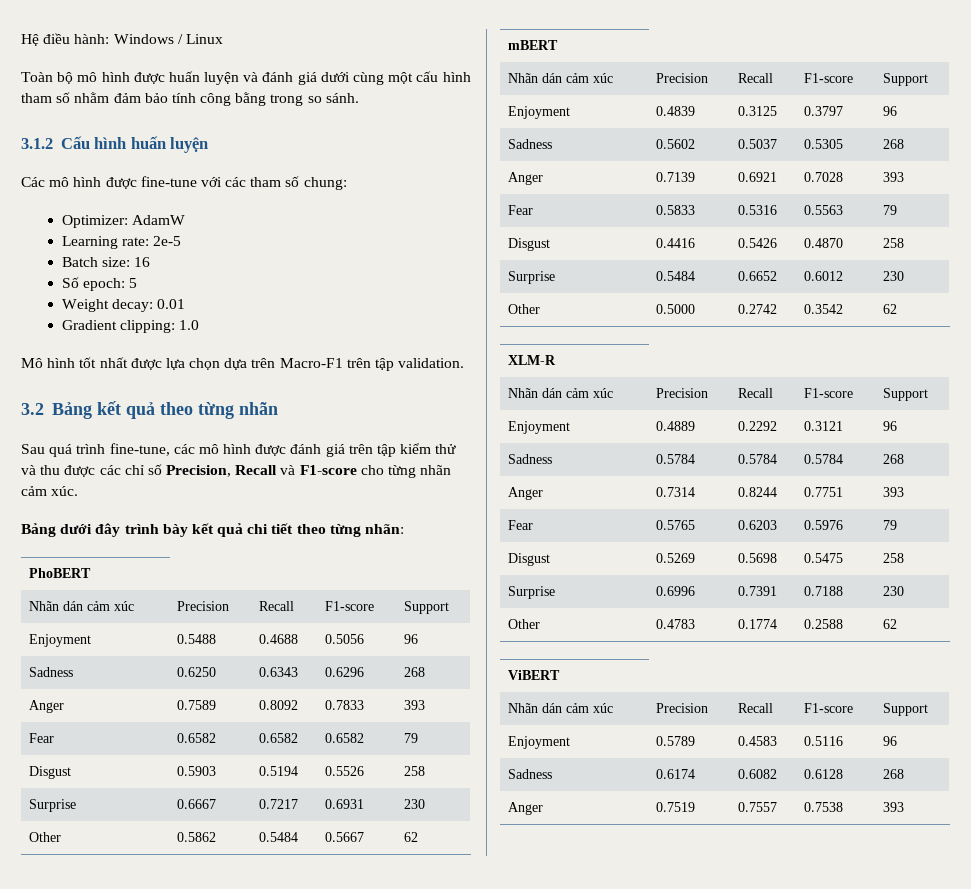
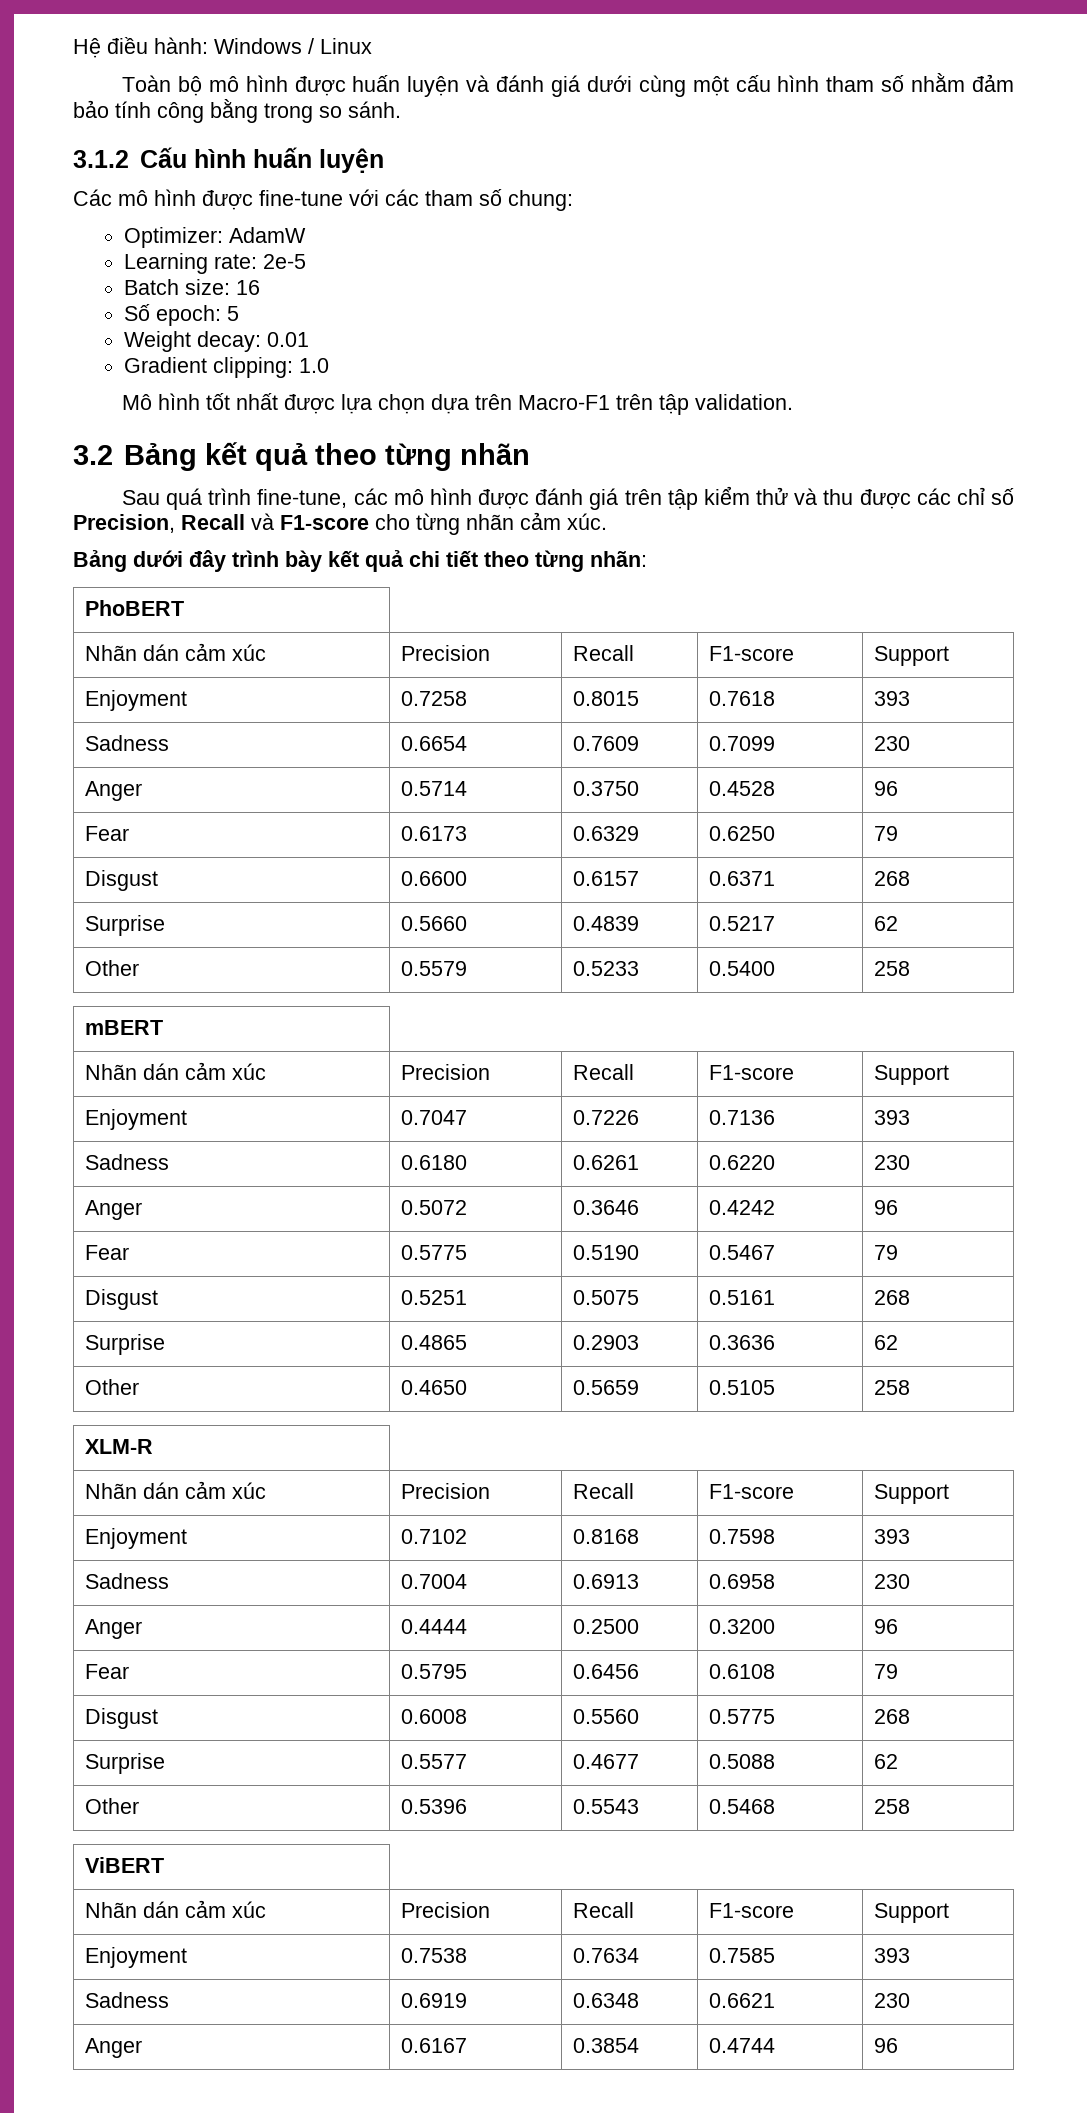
[177,634,217,644] [259,634,299,644] [325,634,365,644] [404,634,419,644] [29,667,74,677] [177,667,217,677] [259,667,299,677] [325,667,365,677] [404,667,426,677] [29,700,65,713] [177,700,217,710] [259,700,299,710] [325,700,365,710] [404,700,426,710] [29,733,55,743] [177,733,217,743] [259,733,299,743] [325,733,365,743] [404,733,419,743] [29,766,72,779] [177,766,217,776] [259,766,299,776] [325,766,365,776] [404,766,426,776] [29,799,77,812] [177,799,217,809] [259,799,299,809] [325,799,365,809] [404,799,426,809] [29,832,62,842] [177,832,217,842] [259,832,299,842] [325,832,365,842] [404,832,419,842] 0.5488 | 0.4688 | 0.5056 | 96 // Sadness | 0.6250 | 0.6343 | 0.6296 | 268 // Anger | 0.7589 | 0.8092 | 0.7833 | 393 // Fear | 0.6582 | 0.6582 | 0.6582 | 79 // Disgust | 0.5903 | 0.5194 | 0.5526 | 258 // Surprise | 0.6667 | 0.7217 | 0.6931 | 230 // Other | 0.5862 | 0.5484 | 0.5667 | 62 -> [400,691,467,706] [572,691,639,706] [708,691,775,706] [873,691,910,706] [84,735,169,751] [400,736,467,751] [572,736,639,751] [708,736,775,751] [873,736,910,751] [84,781,142,801] [400,781,467,796] [572,781,639,796] [708,781,775,796] [873,781,898,796] [84,826,129,841] [400,826,467,841] [572,826,639,841] [708,826,775,841] [873,826,898,841] [84,870,158,891] [400,871,467,886] [572,871,639,886] [708,871,775,886] [873,871,910,886] [84,915,165,936] [400,916,467,931] [572,916,639,931] [708,916,775,931] [873,916,898,931] [84,960,139,976] [400,961,467,976] [572,961,639,976] [708,961,775,976] [873,961,910,976] 0.7258 | 0.8015 | 0.7618 | 393 // Sadness | 0.6654 | 0.7609 | 0.7099 | 230 // Anger | 0.5714 | 0.3750 | 0.4528 | 96 // Fear | 0.6173 | 0.6329 | 0.6250 | 79 // Disgust | 0.6600 | 0.6157 | 0.6371 | 268 // Surprise | 0.5660 | 0.4839 | 0.5217 | 62 // Other | 0.5579 | 0.5233 | 0.5400 | 258
[656,106,696,116] [738,106,778,116] [804,106,844,116] [883,106,898,116] [508,139,553,149] [656,139,696,149] [738,139,778,149] [804,139,844,149] [883,139,905,149] [508,172,544,185] [656,172,696,182] [738,172,778,182] [804,172,844,182] [883,172,905,182] [508,205,534,215] [656,205,696,215] [738,205,778,215] [804,205,844,215] [883,205,898,215] [508,238,551,251] [656,238,696,248] [738,238,778,248] [804,238,844,248] [883,238,905,248] [508,271,556,284] [656,271,696,281] [738,271,778,281] [804,271,844,281] [883,271,905,281] [508,304,541,314] [656,304,696,314] [738,304,778,314] [804,304,844,314] [883,304,898,314] 0.4839 | 0.3125 | 0.3797 | 96 // Sadness | 0.5602 | 0.5037 | 0.5305 | 268 // Anger | 0.7139 | 0.6921 | 0.7028 | 393 // Fear | 0.5833 | 0.5316 | 0.5563 | 79 // Disgust | 0.4416 | 0.5426 | 0.4870 | 258 // Surprise | 0.5484 | 0.6652 | 0.6012 | 230 // Other | 0.5000 | 0.2742 | 0.3542 | 62 -> [400,1110,467,1125] [572,1110,639,1125] [708,1110,775,1125] [873,1110,910,1125] [84,1154,169,1170] [400,1155,467,1170] [572,1155,639,1170] [708,1155,775,1170] [873,1155,910,1170] [84,1200,142,1220] [400,1200,467,1215] [572,1200,639,1215] [708,1200,775,1215] [873,1200,898,1215] [84,1245,129,1260] [400,1245,467,1260] [572,1245,639,1260] [708,1245,775,1260] [873,1245,898,1260] [84,1289,158,1310] [400,1290,467,1305] [572,1290,639,1305] [708,1290,775,1305] [873,1290,910,1305] [84,1334,165,1355] [400,1335,467,1350] [572,1335,639,1350] [708,1335,775,1350] [873,1335,898,1350] [84,1379,139,1395] [400,1380,467,1395] [572,1380,639,1395] [708,1380,775,1395] [873,1380,910,1395] 0.7047 | 0.7226 | 0.7136 | 393 // Sadness | 0.6180 | 0.6261 | 0.6220 | 230 // Anger | 0.5072 | 0.3646 | 0.4242 | 96 // Fear | 0.5775 | 0.5190 | 0.5467 | 79 // Disgust | 0.5251 | 0.5075 | 0.5161 | 268 // Surprise | 0.4865 | 0.2903 | 0.3636 | 62 // Other | 0.4650 | 0.5659 | 0.5105 | 258
[656,421,696,431] [738,421,778,431] [804,421,844,431] [883,421,898,431] [508,454,553,464] [656,454,696,464] [738,454,778,464] [804,454,844,464] [883,454,905,464] [508,487,544,500] [656,487,696,497] [738,487,778,497] [804,487,844,497] [883,487,905,497] [508,520,534,530] [656,520,696,530] [738,520,778,530] [804,520,844,530] [883,520,898,530] [508,553,551,566] [656,553,696,563] [738,553,778,563] [804,553,844,563] [883,553,905,563] [508,586,556,599] [656,586,696,596] [738,586,778,596] [804,586,844,596] [883,586,905,596] [508,619,541,629] [656,619,696,629] [738,619,778,629] [804,619,844,629] [883,619,898,629] 0.4889 | 0.2292 | 0.3121 | 96 // Sadness | 0.5784 | 0.5784 | 0.5784 | 268 // Anger | 0.7314 | 0.8244 | 0.7751 | 393 // Fear | 0.5765 | 0.6203 | 0.5976 | 79 // Disgust | 0.5269 | 0.5698 | 0.5475 | 258 // Surprise | 0.6996 | 0.7391 | 0.7188 | 230 // Other | 0.4783 | 0.1774 | 0.2588 | 62 -> [400,1529,467,1544] [572,1529,639,1544] [708,1529,775,1544] [873,1529,910,1544] [84,1573,169,1589] [400,1574,467,1589] [572,1574,639,1589] [708,1574,775,1589] [873,1574,910,1589] [84,1619,142,1639] [400,1619,467,1634] [572,1619,639,1634] [708,1619,775,1634] [873,1619,898,1634] [84,1664,129,1679] [400,1664,467,1679] [572,1664,639,1679] [708,1664,775,1679] [873,1664,898,1679] [84,1708,158,1729] [400,1709,467,1724] [572,1709,639,1724] [708,1709,775,1724] [873,1709,910,1724] [84,1753,165,1774] [400,1754,467,1769] [572,1754,639,1769] [708,1754,775,1769] [873,1754,898,1769] [84,1798,139,1814] [400,1799,467,1814] [572,1799,639,1814] [708,1799,775,1814] [873,1799,910,1814] 0.7102 | 0.8168 | 0.7598 | 393 // Sadness | 0.7004 | 0.6913 | 0.6958 | 230 // Anger | 0.4444 | 0.2500 | 0.3200 | 96 // Fear | 0.5795 | 0.6456 | 0.6108 | 79 // Disgust | 0.6008 | 0.5560 | 0.5775 | 268 // Surprise | 0.5577 | 0.4677 | 0.5088 | 62 // Other | 0.5396 | 0.5543 | 0.5468 | 258
[656,736,696,746] [738,736,778,746] [804,736,844,746] [883,736,898,746] [508,769,553,779] [656,769,696,779] [738,769,778,779] [804,769,844,779] [883,769,905,779] [508,802,544,815] [656,802,696,812] [738,802,778,812] [804,802,844,812] [883,802,905,812] 0.5789 | 0.4583 | 0.5116 | 96 // Sadness | 0.6174 | 0.6082 | 0.6128 | 268 // Anger | 0.7519 | 0.7557 | 0.7538 | 393 -> [400,1948,467,1963] [572,1948,639,1963] [708,1948,775,1963] [873,1948,910,1963] [84,1992,169,2008] [400,1993,467,2008] [572,1993,639,2008] [708,1993,775,2008] [873,1993,910,2008] [84,2038,142,2058] [400,2038,467,2053] [572,2038,639,2053] [708,2038,775,2053] [873,2038,898,2053] 0.7538 | 0.7634 | 0.7585 | 393 // Sadness | 0.6919 | 0.6348 | 0.6621 | 230 // Anger | 0.6167 | 0.3854 | 0.4744 | 96

